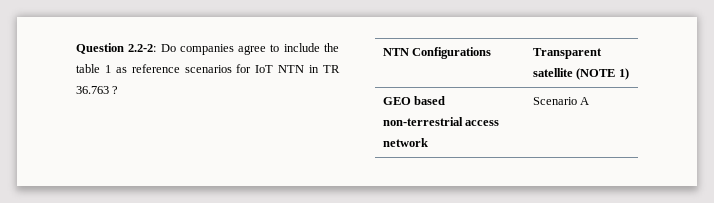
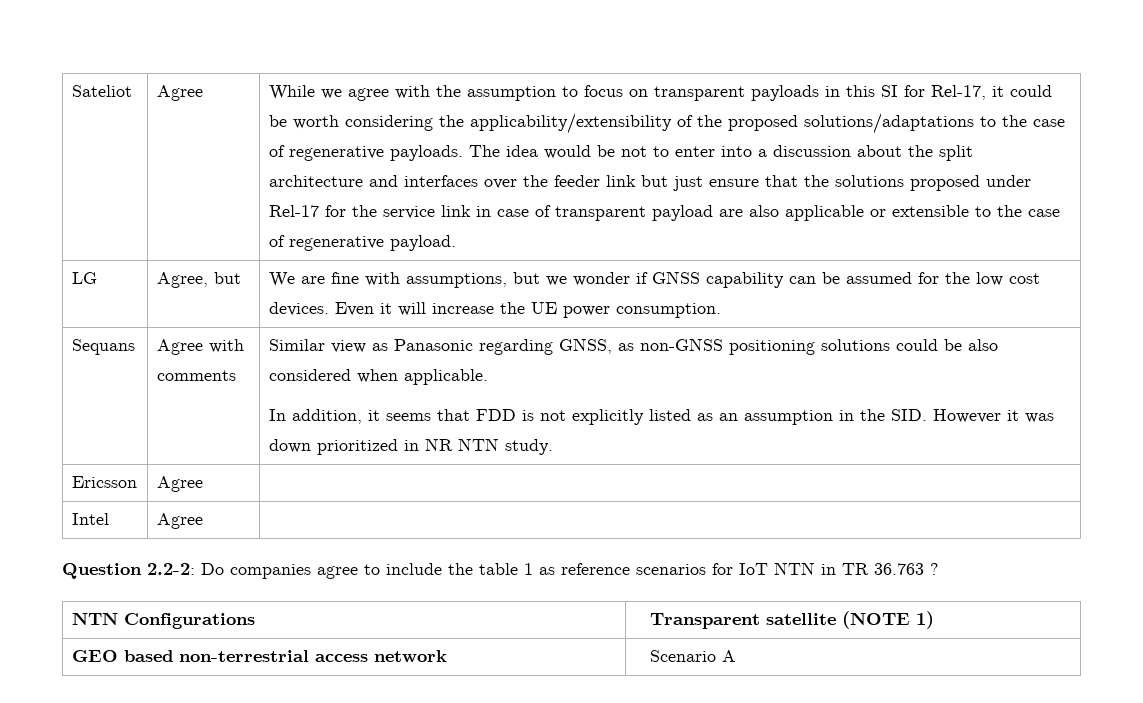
(76, 48) none -> [71,85,132,97] [156,85,203,101] [268,85,1052,101] [268,113,1065,134] [268,145,973,161] [268,175,1031,191] [268,205,1060,221] [268,235,456,251] [71,272,97,284] [156,272,241,288] [268,271,1040,288] [268,302,721,318] [71,339,135,355] [156,339,244,355] [156,370,236,381] [268,338,998,355] [268,369,488,385] [268,409,1054,425] [268,438,553,455] [71,476,137,488] [156,476,203,492] [71,513,109,525] [156,513,203,529] Sateliot | Agree | While we agree with the assumption to focus on transparent payloads in this SI for Rel-17, it could be worth considering the applicability/extensibility of the proposed solutions/adaptations to the case of regenerative payloads. The idea would be not to enter into a discussion about the split architecture and interfaces over the feeder link but just ensure that the solutions proposed under Rel-17 for the service link in case of transparent payload are also applicable or extensible to the case of regenerative payload. // LG | Agree, but | We are fine with assumptions, but we wonder if GNSS capability can be assumed for the low cost devices. Even it will increase the UE power consumption. // Sequans | Agree with comments | Similar view as Panasonic regarding GNSS, as non-GNSS positioning solutions could be also considered when applicable. // In addition, it seems that FDD is not explicitly listed as an assumption in the SID. However it was down prioritized in NR NTN study. // Ericsson | Agree | // Intel | Agree | //

